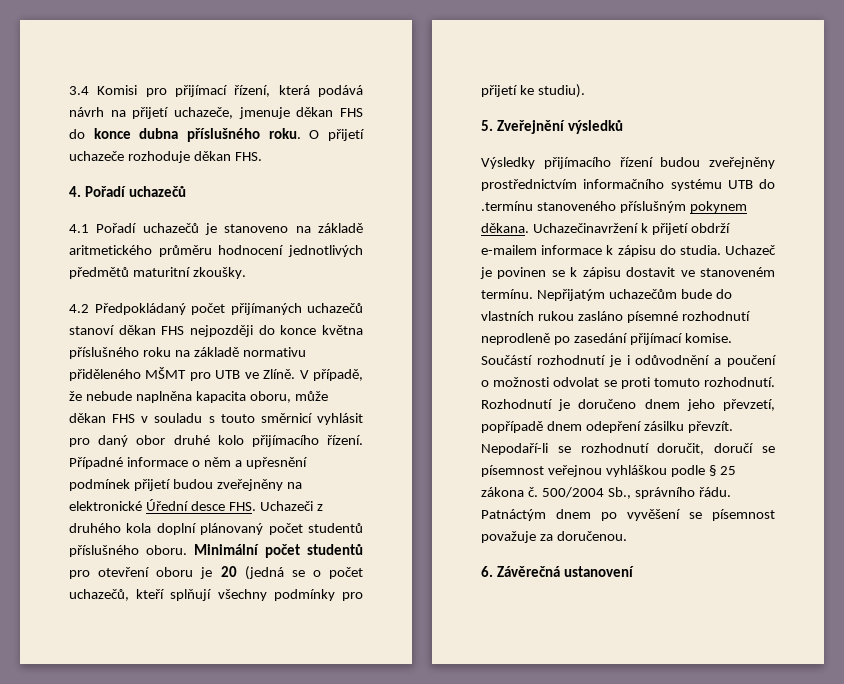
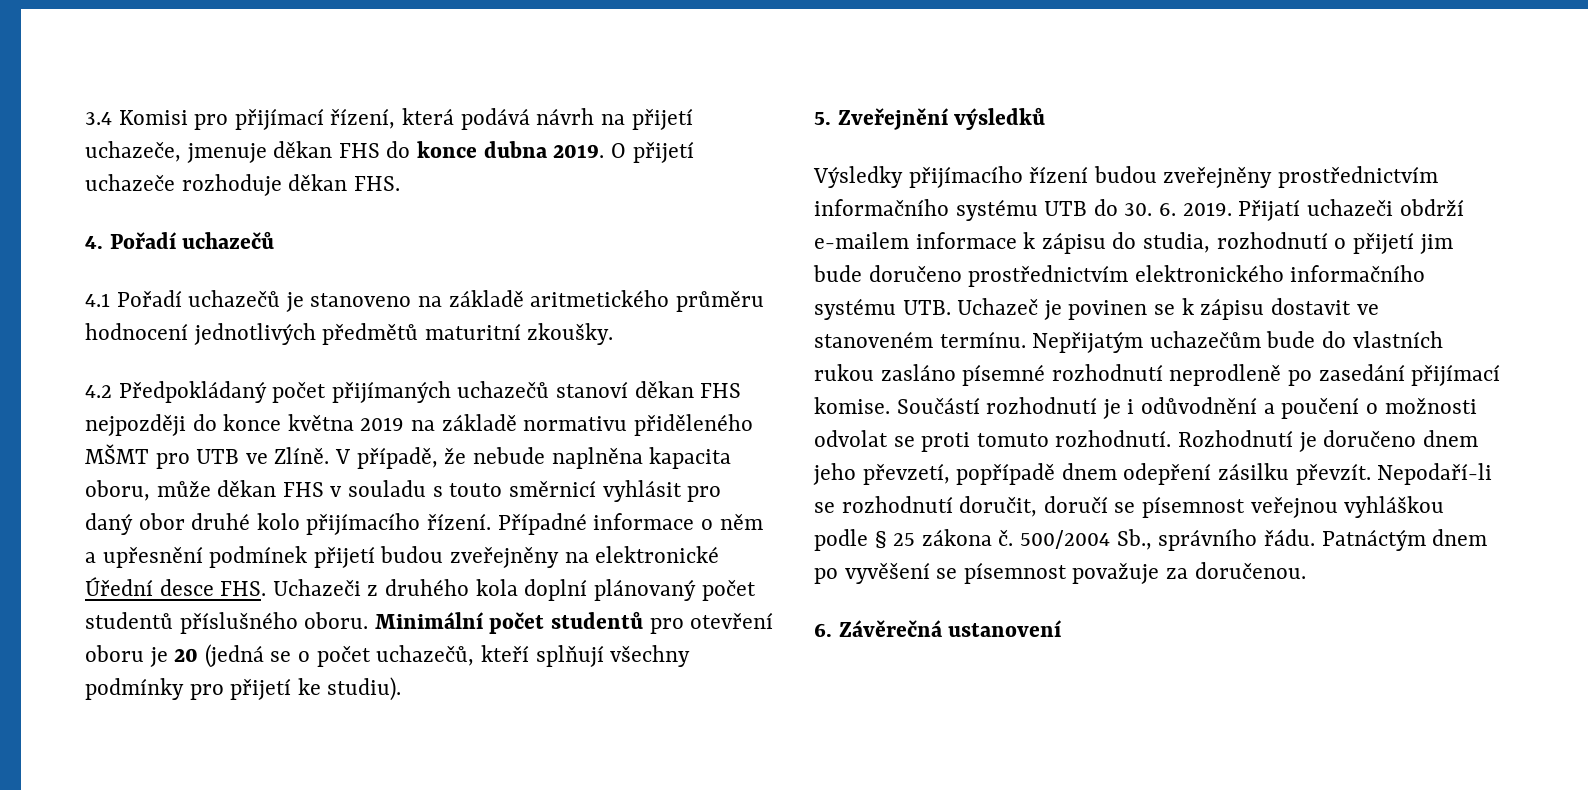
[187,128,301,142] příslušného roku. -> [553,144,605,158] 2019.
[69,347,171,359] příslušného roku -> [360,417,405,431] 2019
[481,201,747,213] [481,223,688,235] .termínu stanoveného příslušným pokynem děkana. Uchazečinavržení k přijetí -> [1124,199,1393,221] 30. 6. 2019. Přijatí uchazeči
[679,245,721,255] studia. -> [1143,232,1453,254] [813,265,1426,287] [814,298,951,320] studia, rozhodnutí o přijetí jim bude doručeno prostřednictvím elektronického informačního systému UTB.

